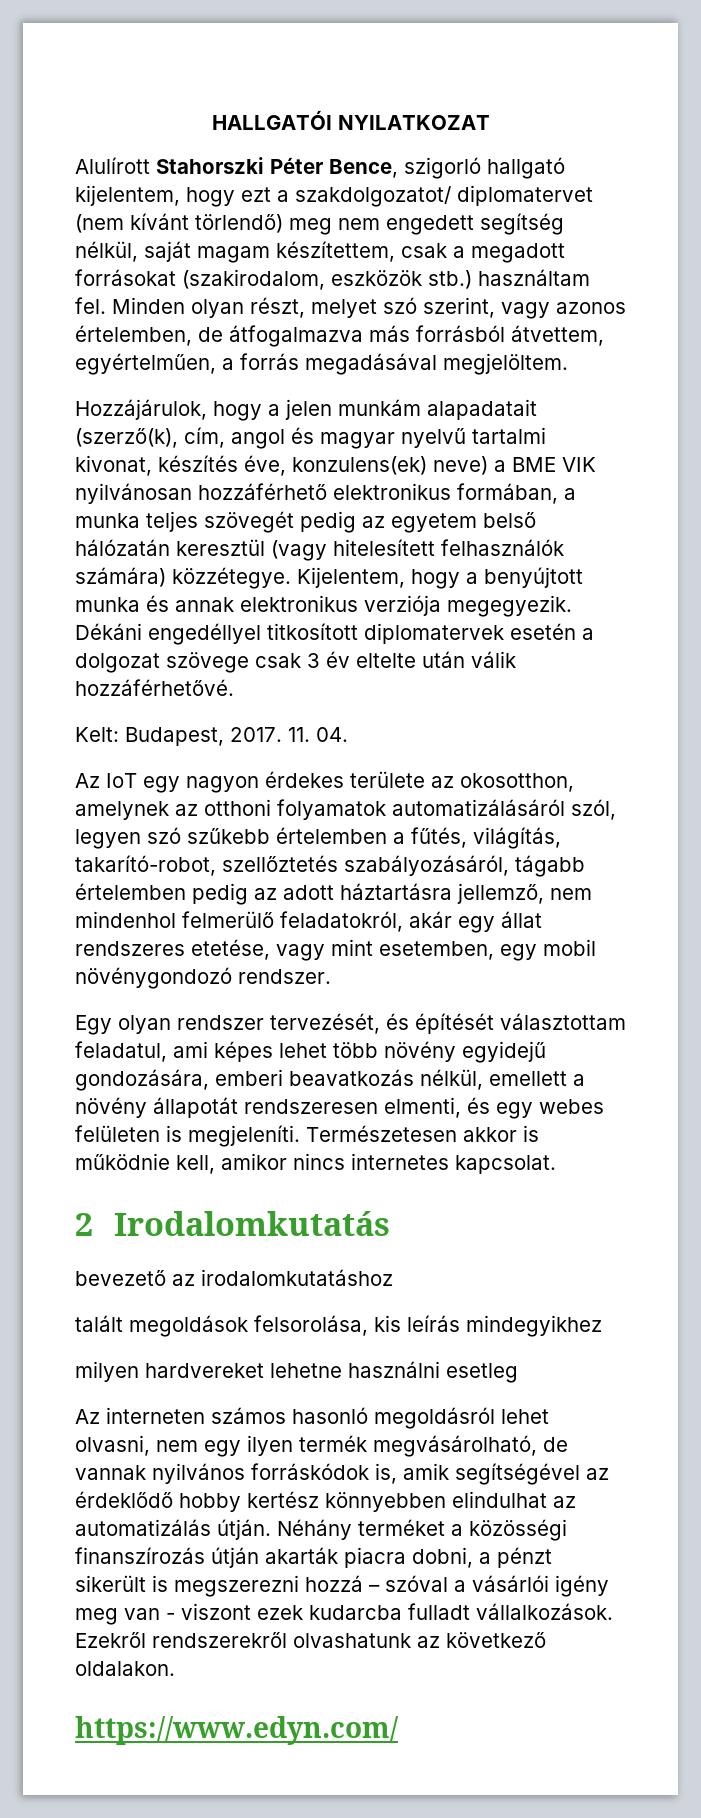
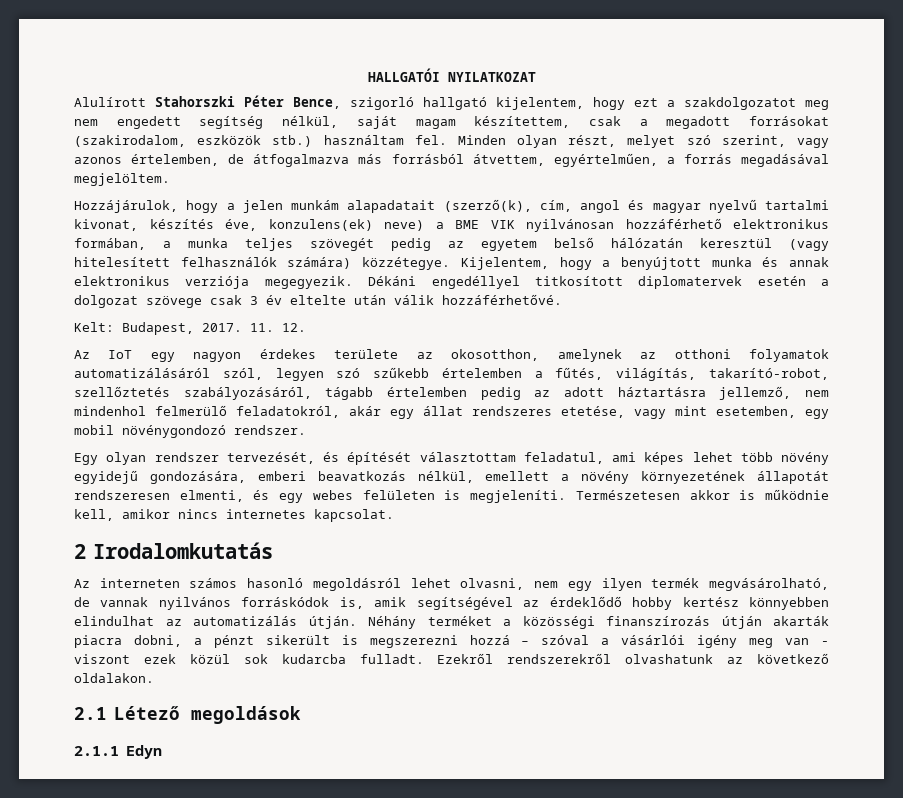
[295,185,593,207] [75,213,283,233] szakdolgozatot/ diplomatervet (nem kívánt törlendő) -> [684,97,796,110] szakdolgozatot
[316,727,348,742] 04. -> [282,323,306,332] 12.
(147, 1107) none -> [641,471,746,484] környezetének
[75,1269,393,1286] [75,1315,602,1337] [75,1361,518,1383] // bevezető az irodalomkutatáshoz // talált megoldások felsorolása, kis leírás mindegyikhez // milyen hardvereket lehetne használni esetleg -> (274, 550) none
[309,1603,613,1620] kudarcba fulladt vállalkozások. -> [189,654,424,664] közül sok kudarcba fulladt.
[75,1716,399,1745] https://www.edyn.com/ -> [74,706,301,724] [74,745,162,759] 2.1 Létező megoldások // 2.1.1 Edyn

